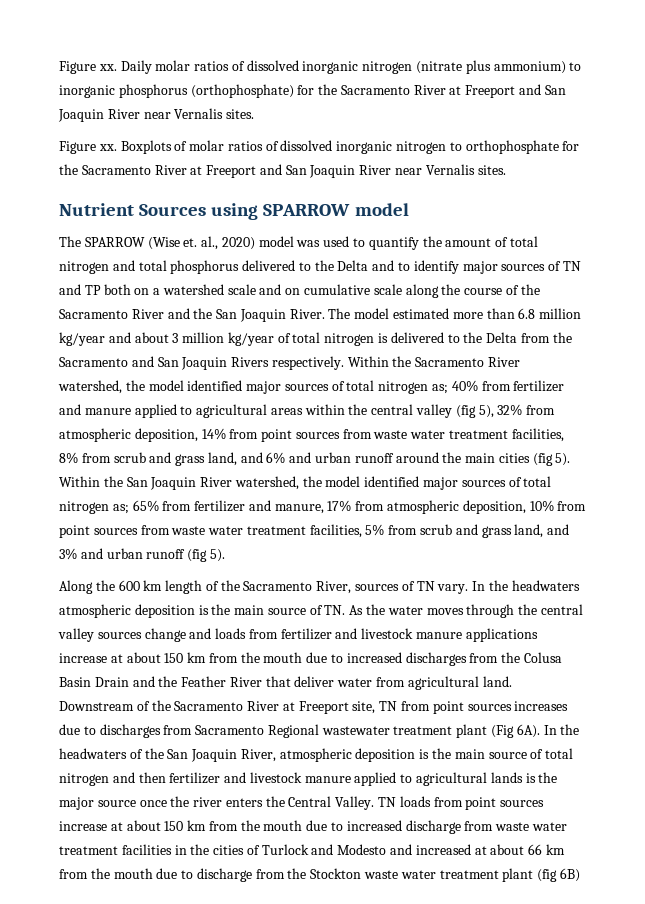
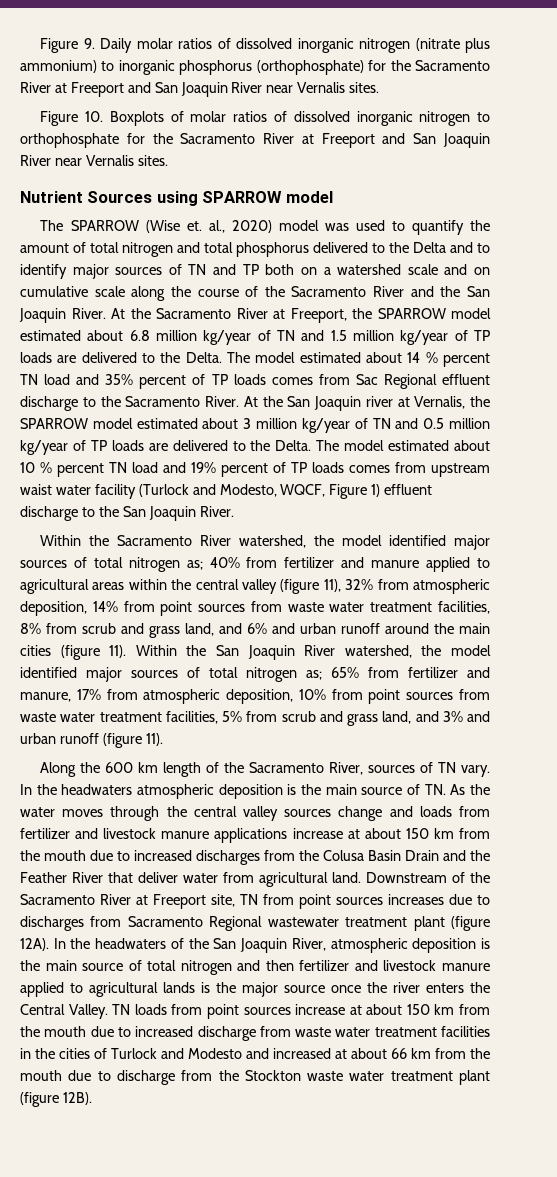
[59,61,117,74] Figure xx. -> [40,38,95,53] Figure 9.
[98,144,117,151] xx. -> [85,111,104,122] 10.
[328,308,582,319] [59,332,131,346] The model estimated more than 6.8 million kg/year and -> [111,308,491,323] [20,330,490,345] [20,352,490,367] [20,374,490,389] [20,396,490,411] [20,418,198,429] At the Sacramento River at Freeport, the SPARROW model estimated about 6.8 million kg/year of TN and 1.5 million kg/year of TP loads are delivered to the Delta. The model estimated about 14 % percent TN load and 35% percent of TP loads comes from Sac Regional effluent discharge to the Sacramento River. At the San Joaquin river at Vernalis, the SPARROW model estimated
[292,332,572,346] [59,356,344,370] total nitrogen is delivered to the Delta from the Sacramento and San Joaquin Rivers respectively. -> [372,418,490,429] [20,440,490,455] [20,462,490,477] [20,484,433,499] [20,506,234,521] TN and 0.5 million kg/year of TP loads are delivered to the Delta. The model estimated about 10 % percent TN load and 19% percent of TP loads comes from upstream waist water facility (Turlock and Modesto, WQCF, Figure 1) effluent discharge to the San Joaquin River. //
[455,405,494,418] (fig 5), -> [280,579,341,594] (figure 11),
[532,453,571,466] (fig 5). -> [60,645,127,660] (figure 11).
[187,549,225,562] (fig 5). -> [102,733,163,748] (figure 11).
[491,724,540,738] (Fig 6A). -> [451,916,490,931] [20,938,49,951] (figure 12A).
[537,868,580,882] (fig 6B) -> [20,1092,92,1107] (figure 12B).

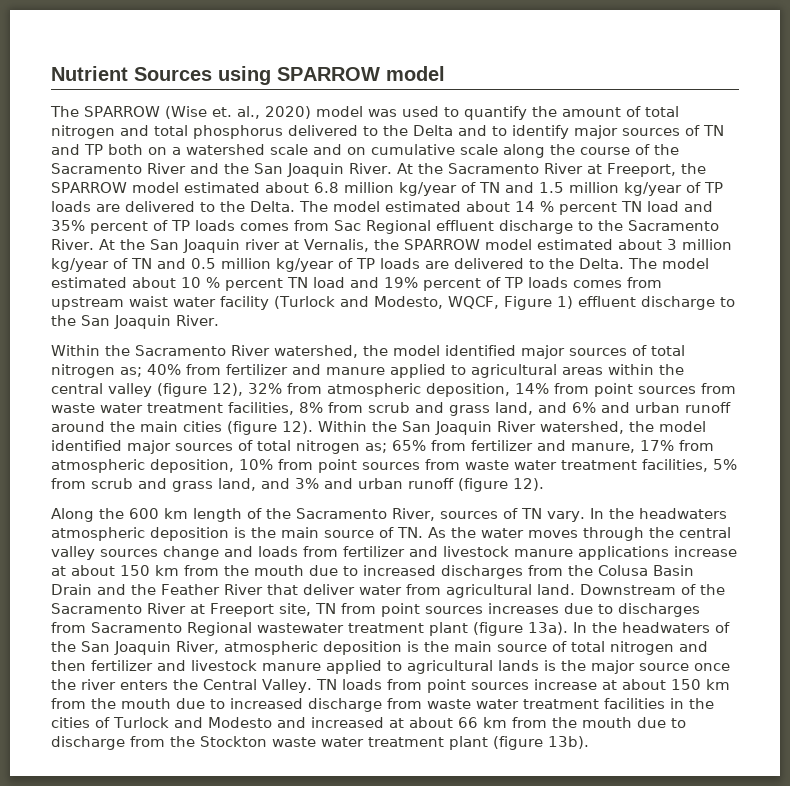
[40,38,491,53] [20,60,490,75] [20,82,380,97] [40,111,491,126] [20,133,490,148] [20,155,168,166] Figure 9. Daily molar ratios of dissolved inorganic nitrogen (nitrate plus ammonium) to inorganic phosphorus (orthophosphate) for the Sacramento River at Freeport and San Joaquin River near Vernalis sites. // Figure 10. Boxplots of molar ratios of dissolved inorganic nitrogen to orthophosphate for the Sacramento River at Freeport and San Joaquin River near Vernalis sites. // -> (51, 73) none
[323,579,341,592] 11), -> [212,383,243,396] 12),
[109,645,127,658] 11). -> [282,421,313,434] 12).
[145,733,163,746] 11). -> [513,478,544,491] 12).
[20,938,49,951] 12A). -> [528,622,568,635] 13a).
[62,1092,92,1105] 12B). -> [548,736,589,749] 13b).

